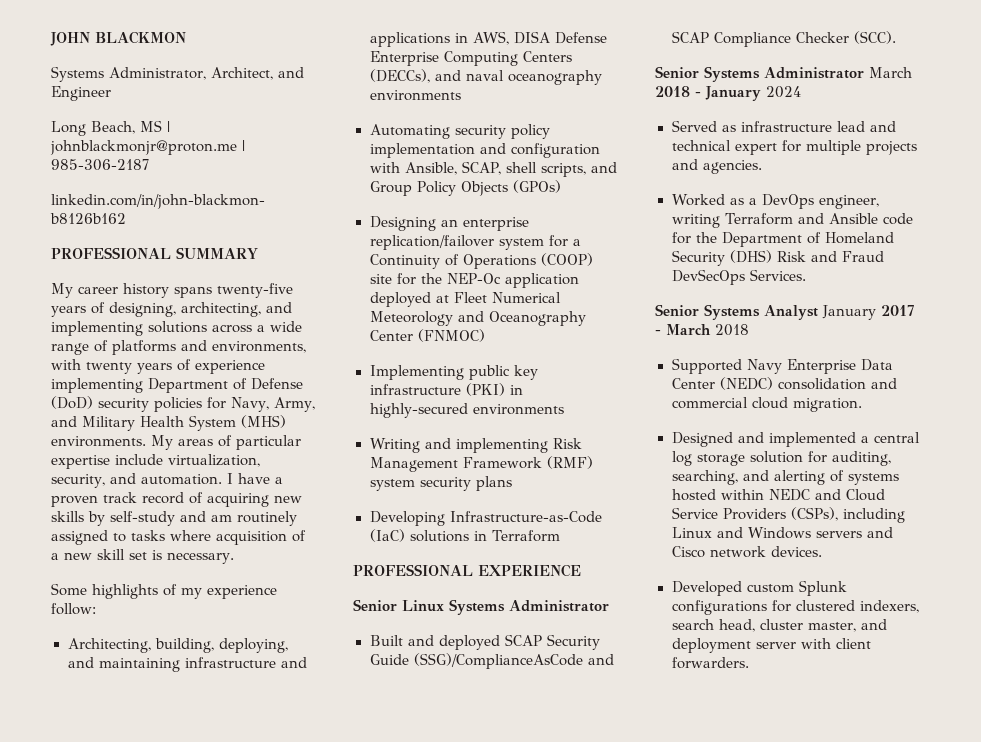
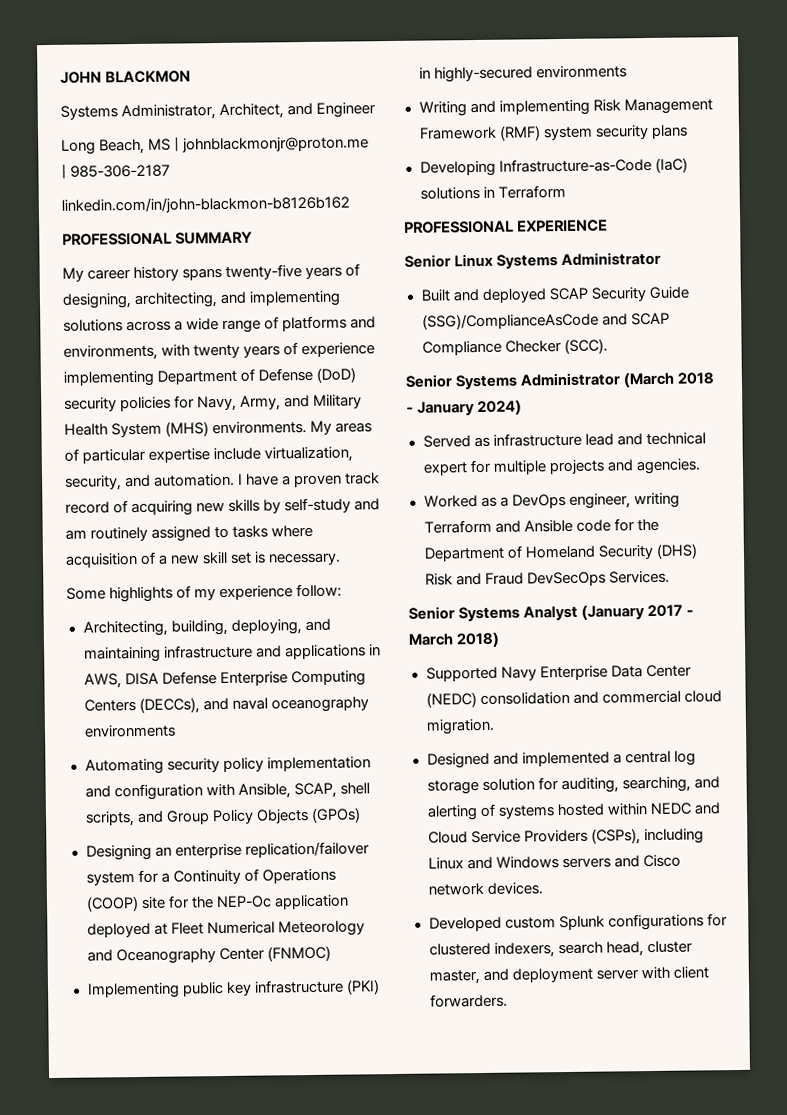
[869,67,912,78] March -> [623,371,676,388] (March
[766,86,801,98] 2024 -> [477,399,523,416] 2024)
[822,305,876,320] January -> [581,604,646,620] (January
[715,324,749,336] 2018 -> [456,631,501,648] 2018)

